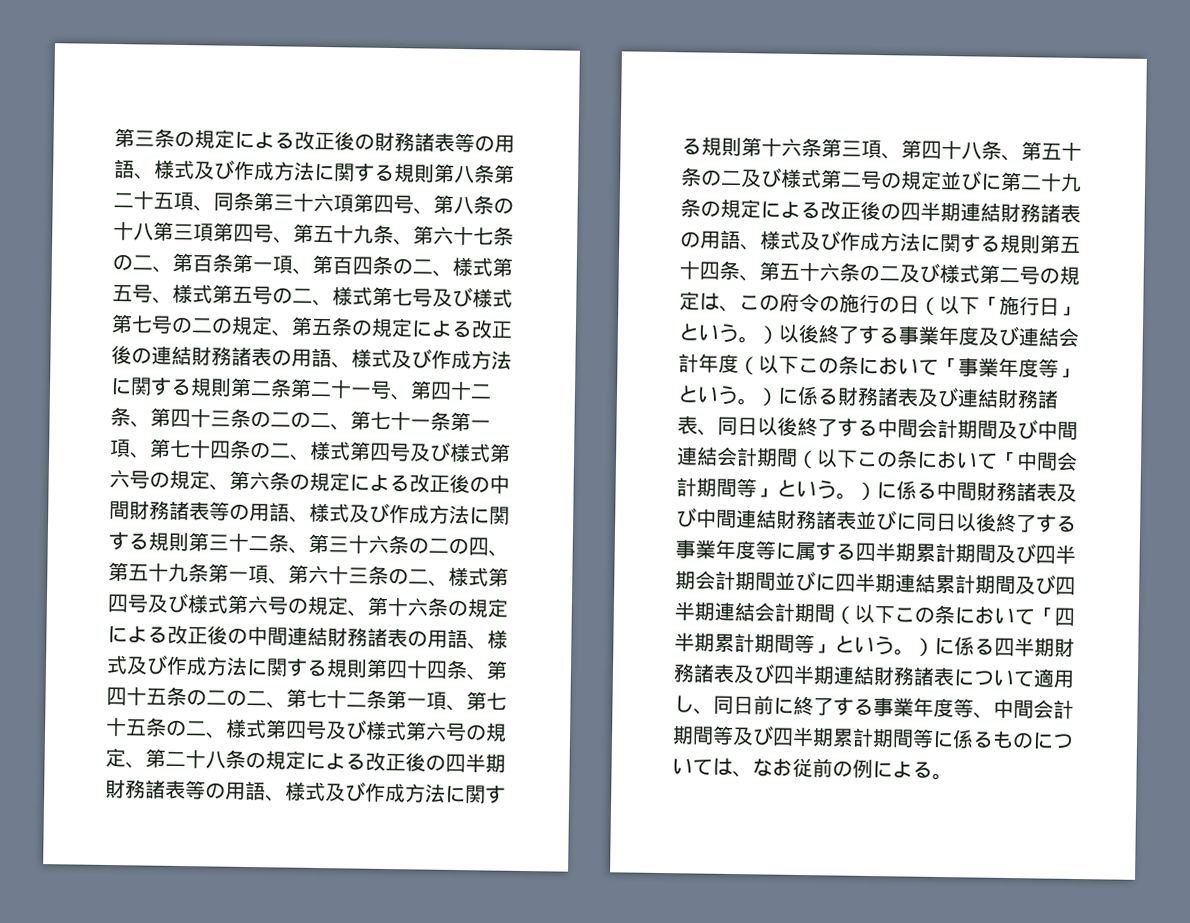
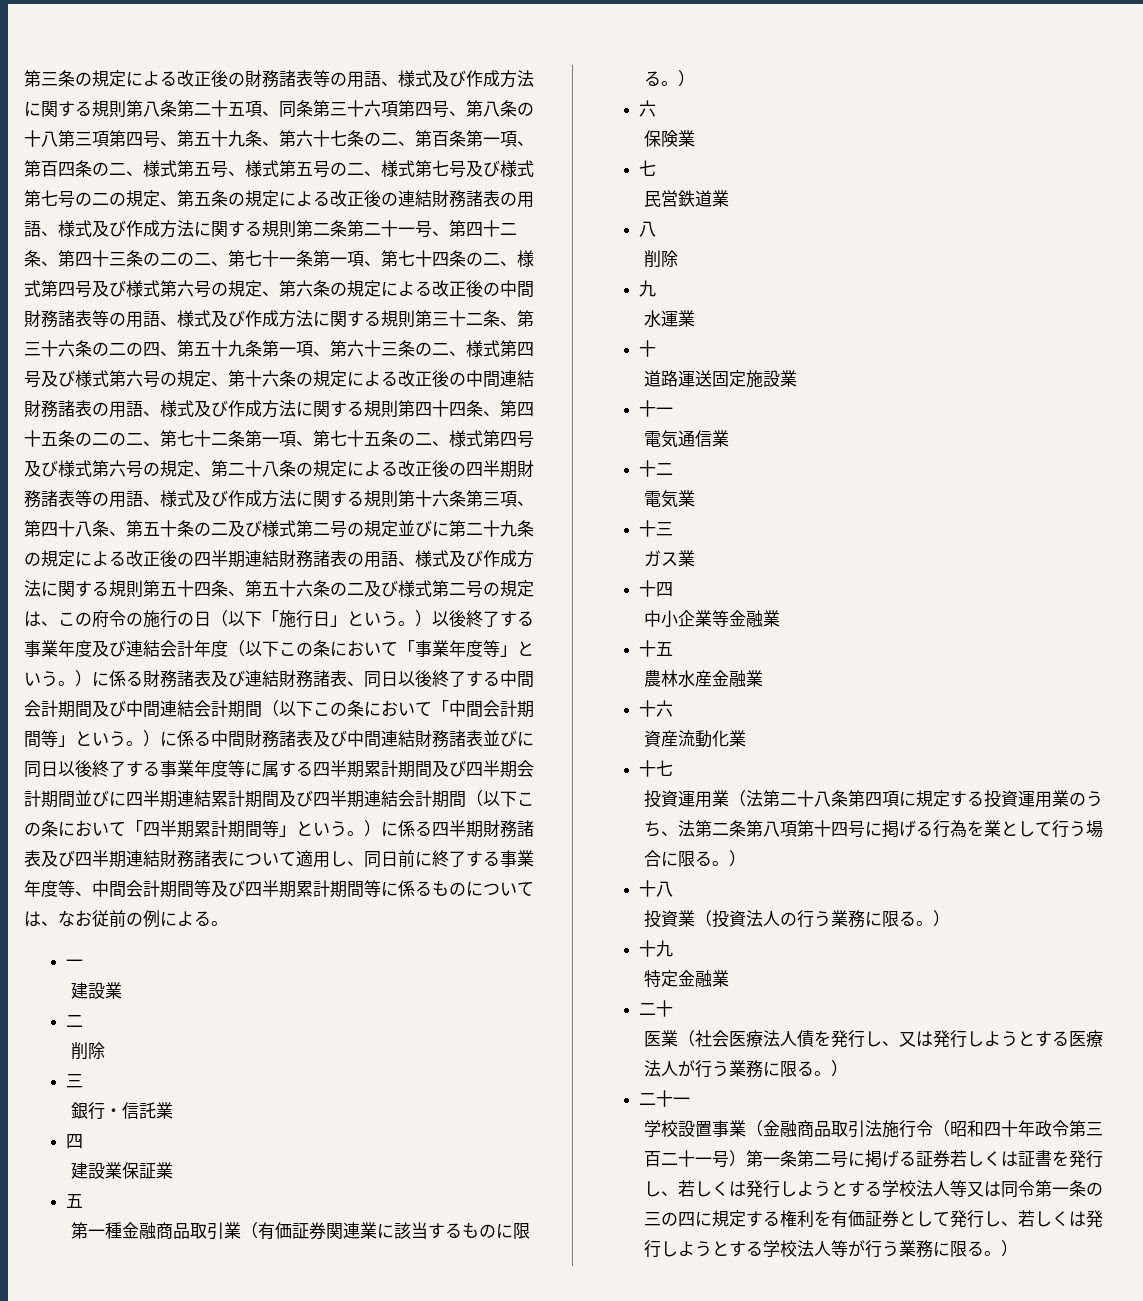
(953, 776) none -> [66,959,84,967] [70,982,122,999] [66,1015,84,1027] [70,1042,105,1059] [66,1074,84,1088] [70,1102,173,1120] [66,1134,84,1149] [70,1162,173,1179] [66,1194,84,1208] [70,1222,530,1240] [643,70,695,87] [639,100,657,117] [643,130,695,147] [639,160,657,176] [643,190,729,208] [639,221,657,237] [643,250,678,267] [639,280,657,297] [643,310,695,327] [639,340,657,357] [643,370,797,388] [639,400,674,417] [643,430,729,448] [639,460,674,477] [643,490,695,508] [639,520,674,537] [643,550,695,567] [639,580,674,597] [643,610,780,628] [639,640,674,657] [643,670,763,687] [639,700,674,717] [643,730,746,748] [639,760,674,777] [643,790,1103,808] [643,820,1103,838] [643,850,746,867] [639,880,674,897] [643,910,950,928] [639,940,674,957] [643,970,729,987] [639,1000,674,1017] [643,1030,1103,1048] [643,1060,848,1078] [639,1090,691,1107] [643,1120,1103,1138] [643,1150,1103,1168] [643,1180,1103,1198] [643,1210,1103,1228] [643,1240,1018,1258] // 一 // 建設業 // 二 // 削除 // 三 // 銀行・信託業 // 四 // 建設業保証業 // 五 // 第一種金融商品取引業（有価証券関連業に該当するものに限る。） // 六 // 保険業 // 七 // 民営鉄道業 // 八 // 削除 // 九 // 水運業 // 十 // 道路運送固定施設業 // 十一 // 電気通信業 // 十二 // 電気業 // 十三 // ガス業 // 十四 // 中小企業等金融業 // 十五 // 農林水産金融業 // 十六 // 資産流動化業 // 十七 // 投資運用業（法第二十八条第四項に規定する投資運用業のうち、法第二条第八項第十四号に掲げる行為を業として行う場合に限る。） // 十八 // 投資業（投資法人の行う業務に限る。） // 十九 // 特定金融業 // 二十 // 医業（社会医療法人債を発行し、又は発行しようとする医療法人が行う業務に限る。） // 二十一 // 学校設置事業（金融商品取引法施行令（昭和四十年政令第三百二十一号）第一条第二号に掲げる証券若しくは証書を発行し、若しくは発行しようとする学校法人等又は同令第一条の三の四に規定する権利を有価証券として発行し、若しくは発行しようとする学校法人等が行う業務に限る。）

